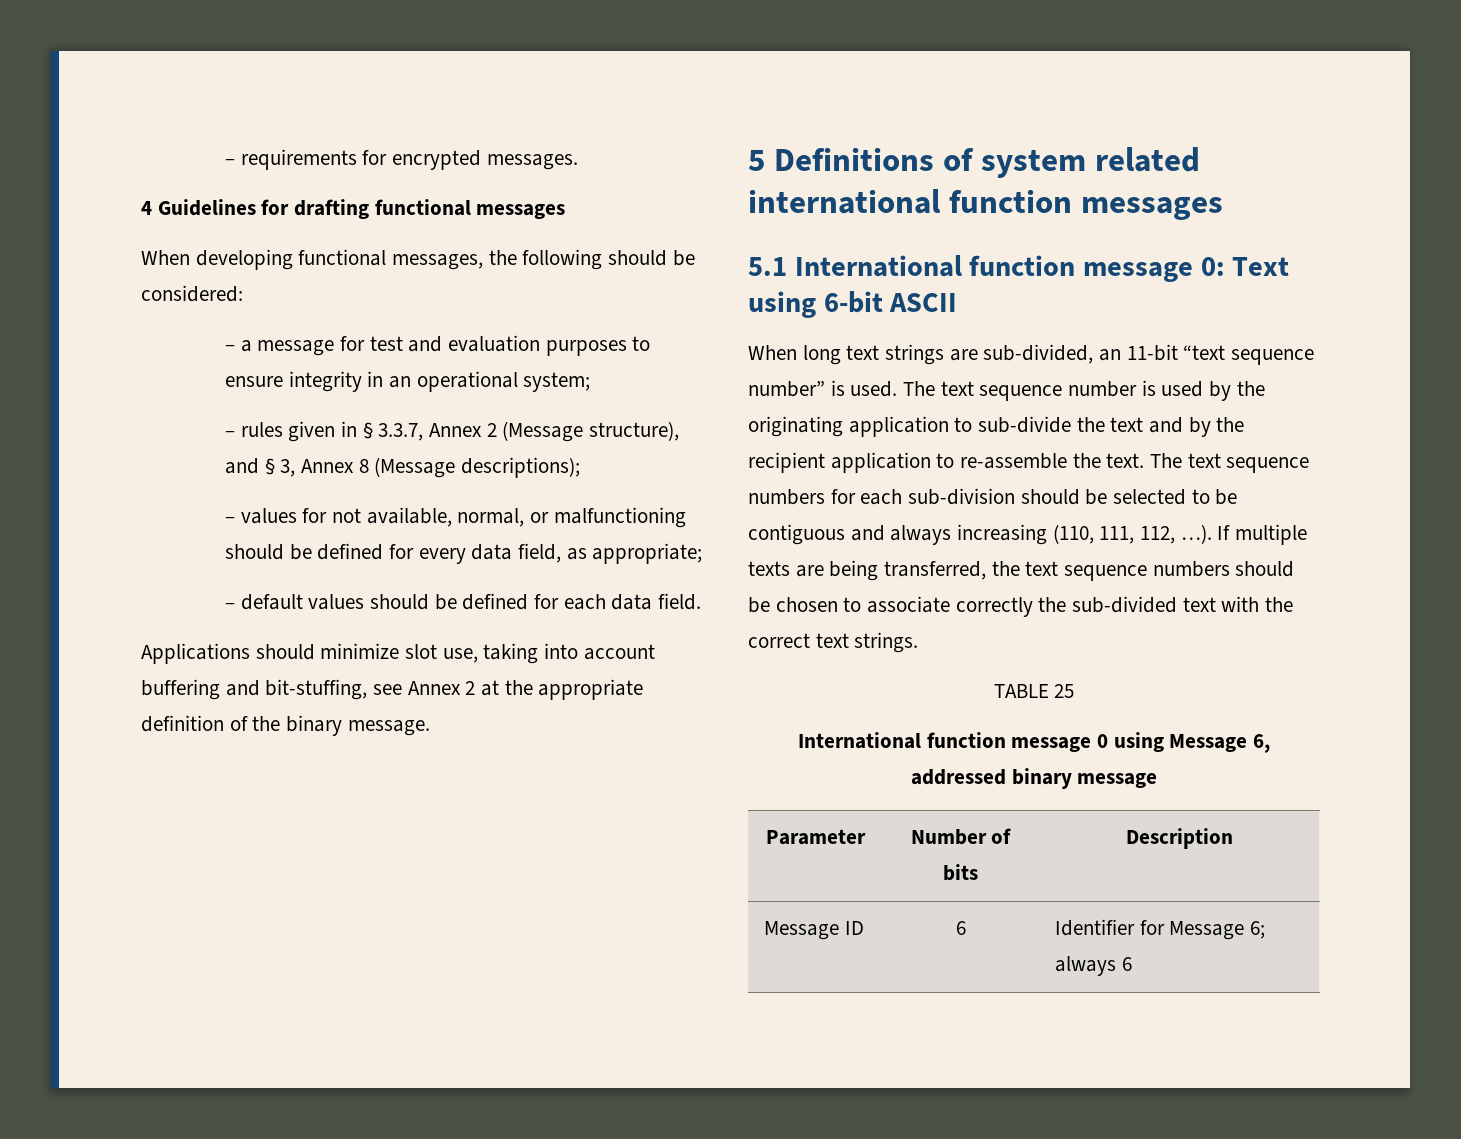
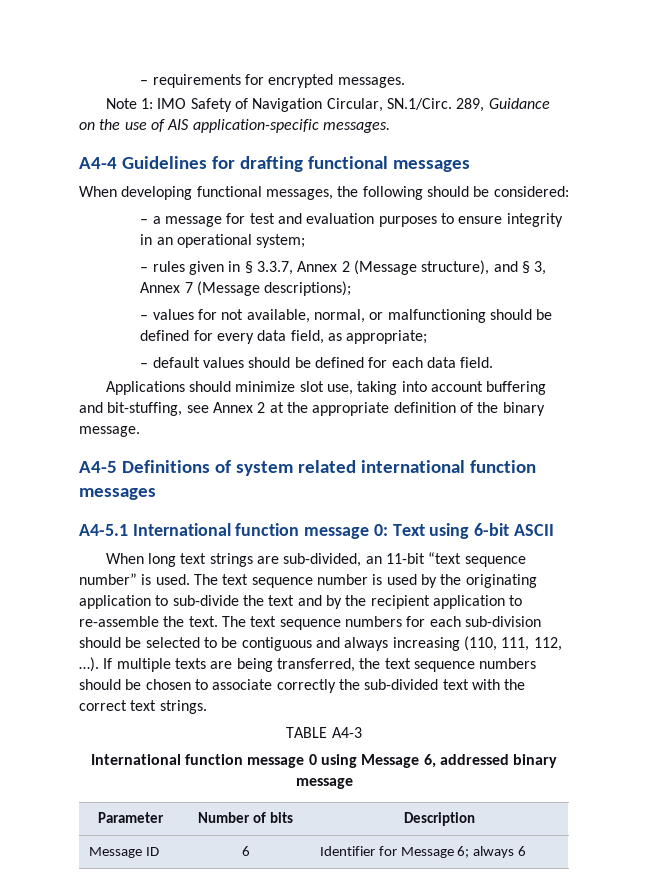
[141,201,152,215] 4 -> [105,98,550,112] [79,119,390,133] [79,157,117,169] Note 1: IMO Safety of Navigation Circular, SN.1/Circ. 289, Guidance on the use of AIS application-specific messages. // A4-4
[358,459,369,473] 8 -> [184,282,193,293] 7
[748,150,765,171] 5 -> [79,461,117,473] A4-5
[748,257,787,276] 5.1 -> [79,524,128,536] A4-5.1
[1054,684,1075,698] 25 -> [331,727,362,738] A4-3

